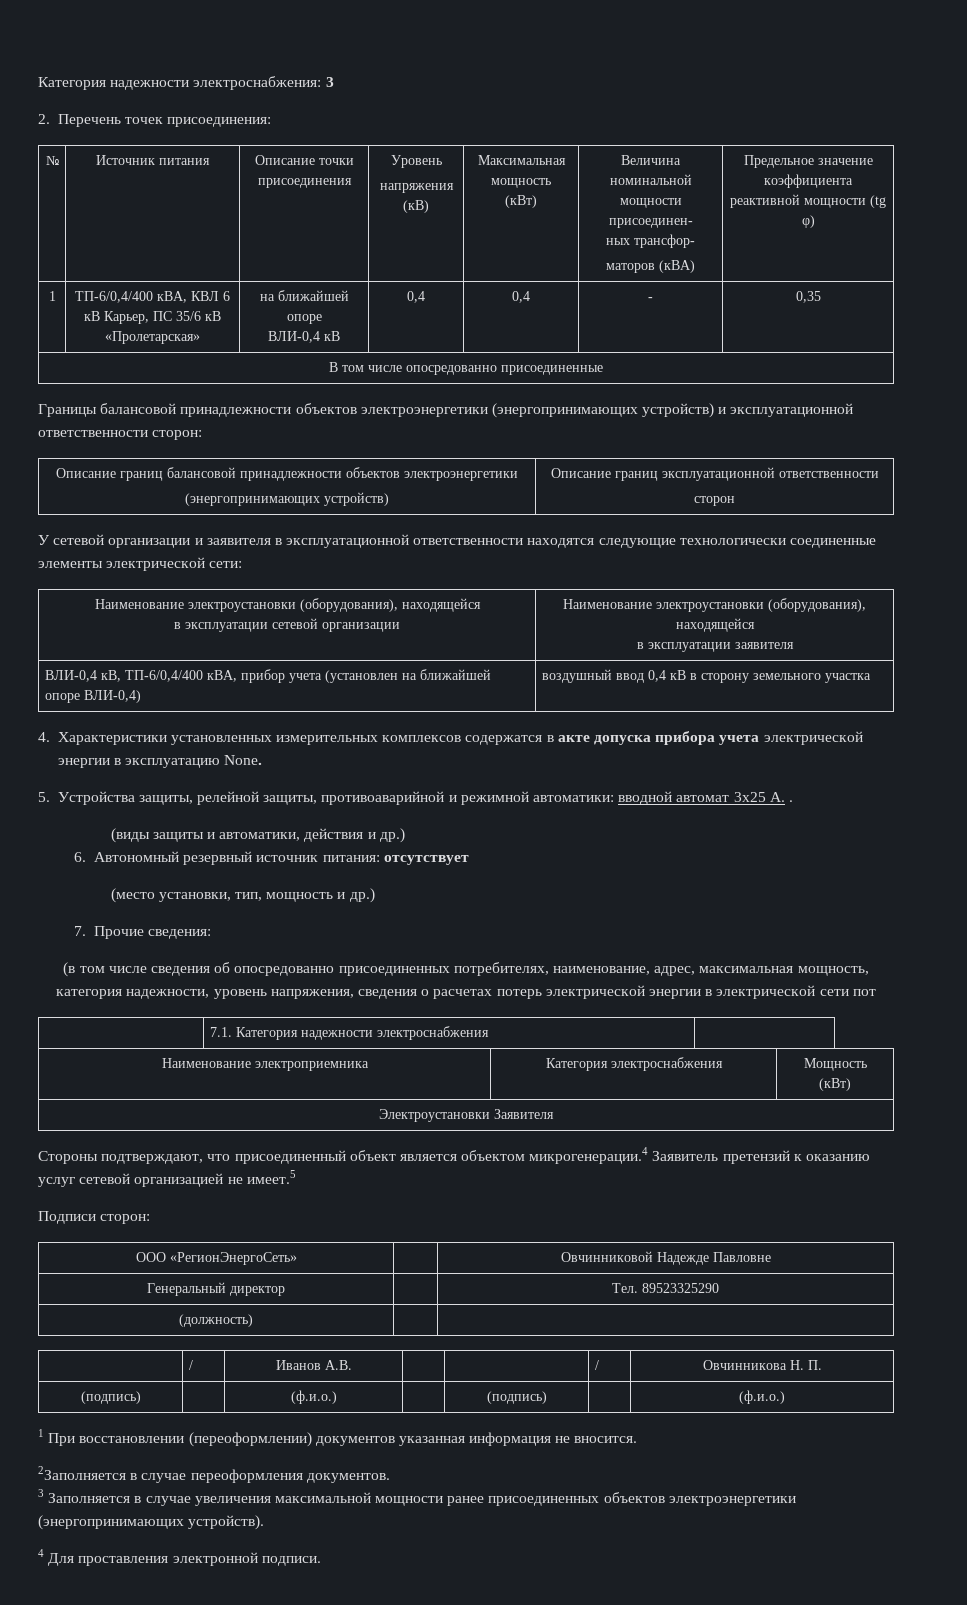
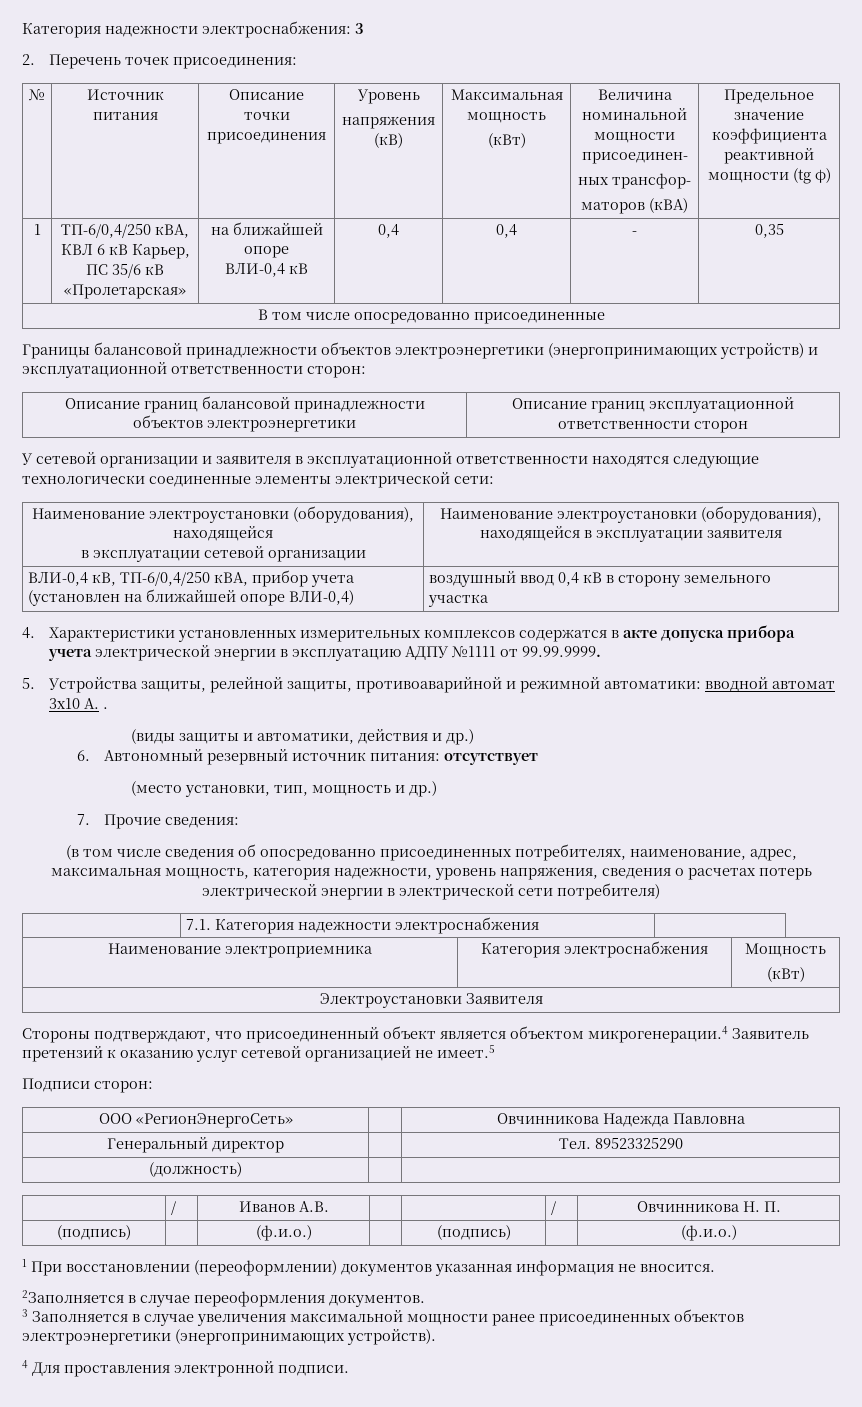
[75,291,153,303] ТП-6/0,4/400 -> [61,224,151,238] ТП-6/0,4/250
[185,492,389,506] // (энергопринимающих устройств) -> (356, 425) none
(879, 474) // -> (690, 425) none
(755, 625) // -> (580, 533) none
[124,670,203,682] ТП-6/0,4/400 -> [120,572,211,586] ТП-6/0,4/250
[224,755,263,765] None. -> [405,646,602,660] АДПУ №1111 от 99.99.9999.
[733,792,766,802] 3х25 -> [49,698,81,709] 3х10
[852,989,876,996] пот -> [557,883,660,900] потребителя)
[560,1251,771,1265] Овчинниковой Надежде Павловне -> [496,1113,745,1127] Овчинникова Надежда Павловна

